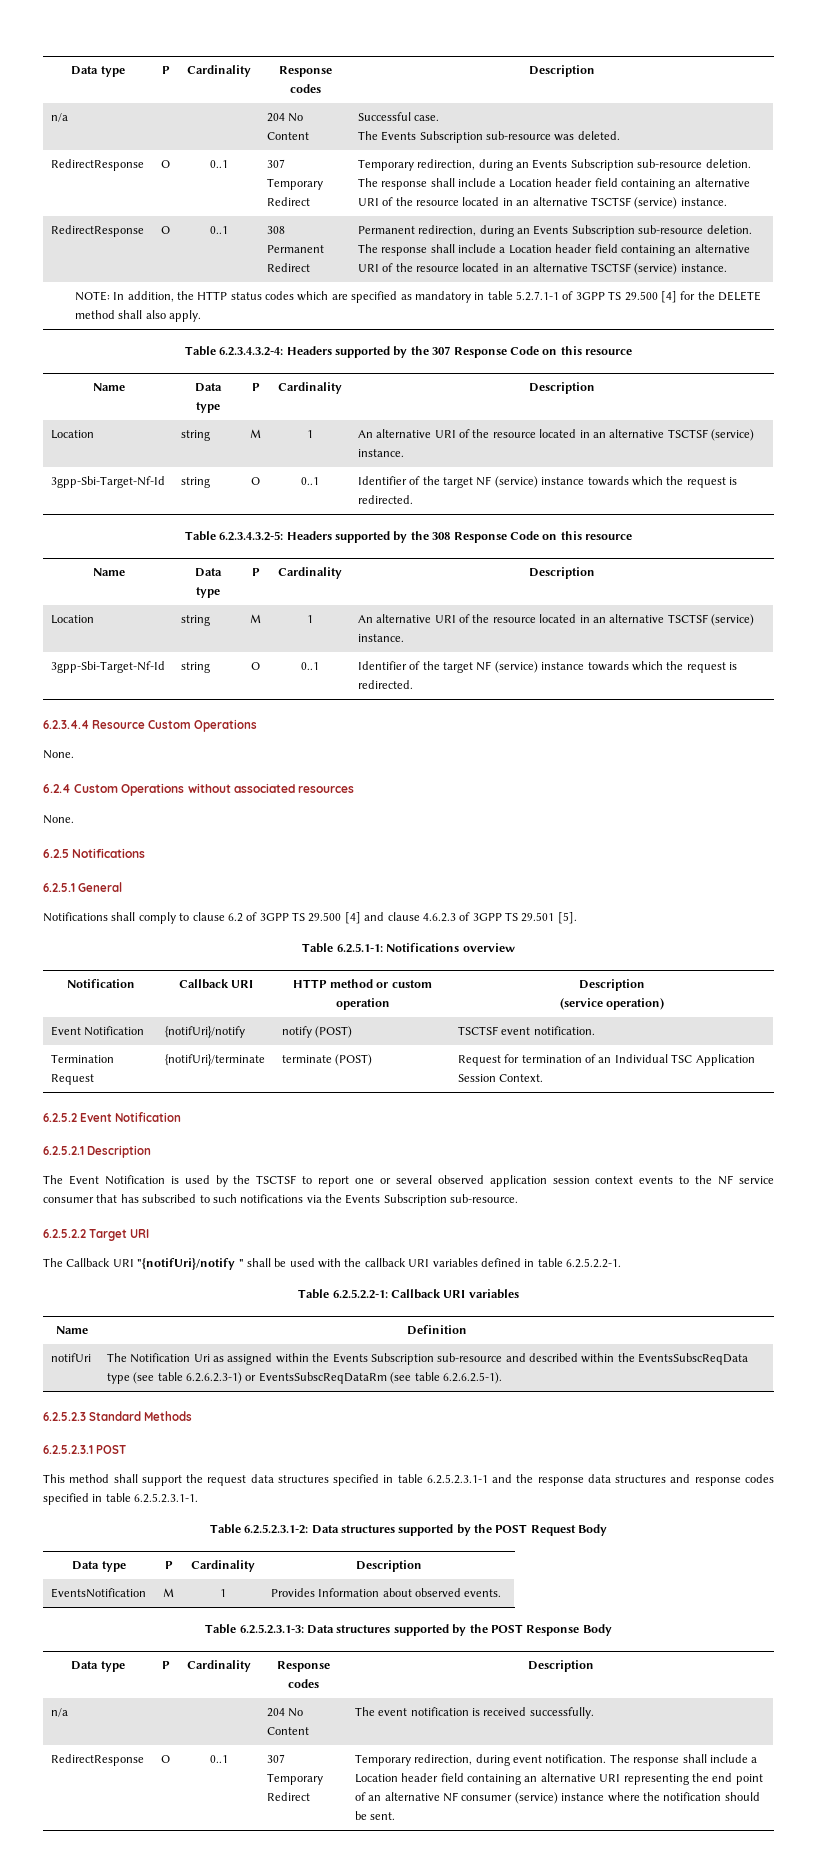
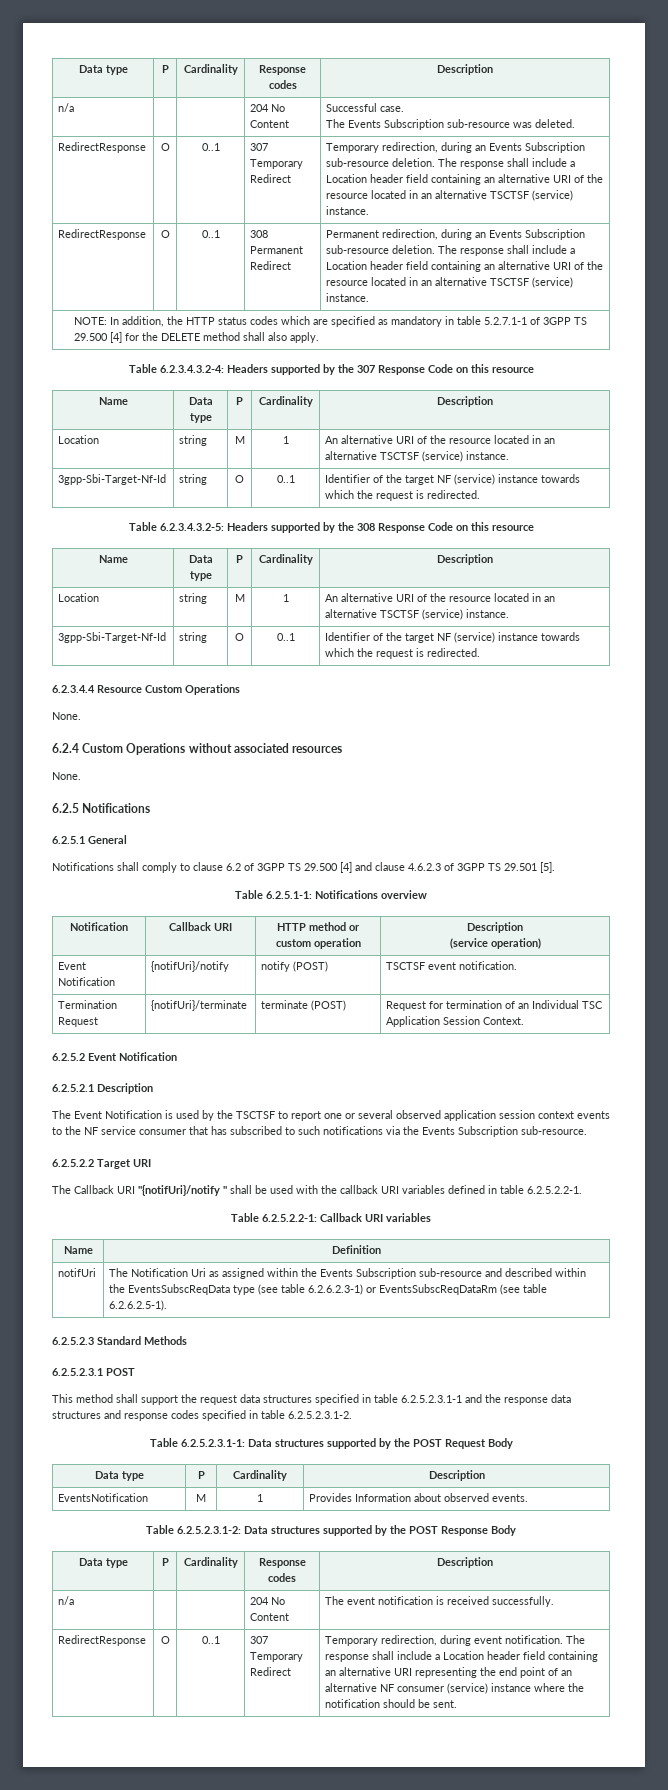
[134,1493,199,1503] [209,1524,309,1534] 6.2.5.2.3.1-1. // Table 6.2.5.2.3.1-2: -> [288,1411,352,1419] [149,1438,245,1447] 6.2.5.2.3.1-2. // Table 6.2.5.2.3.1-1:
[239,1624,304,1634] 6.2.5.2.3.1-3: -> [177,1526,241,1534] 6.2.5.2.3.1-2:

